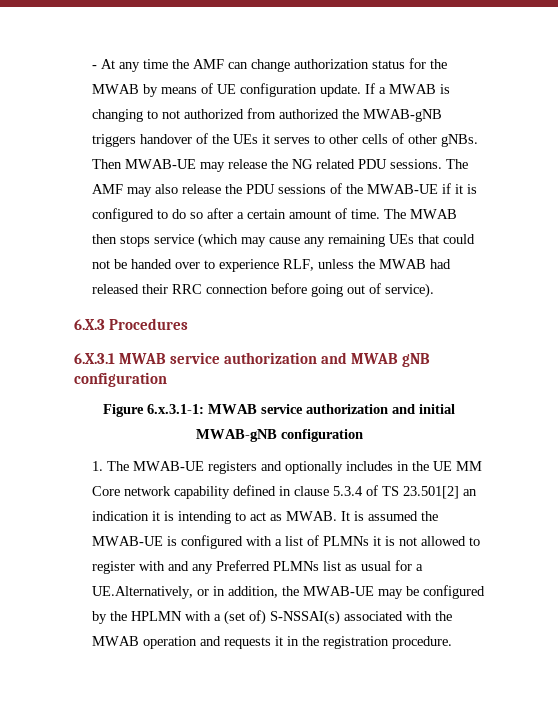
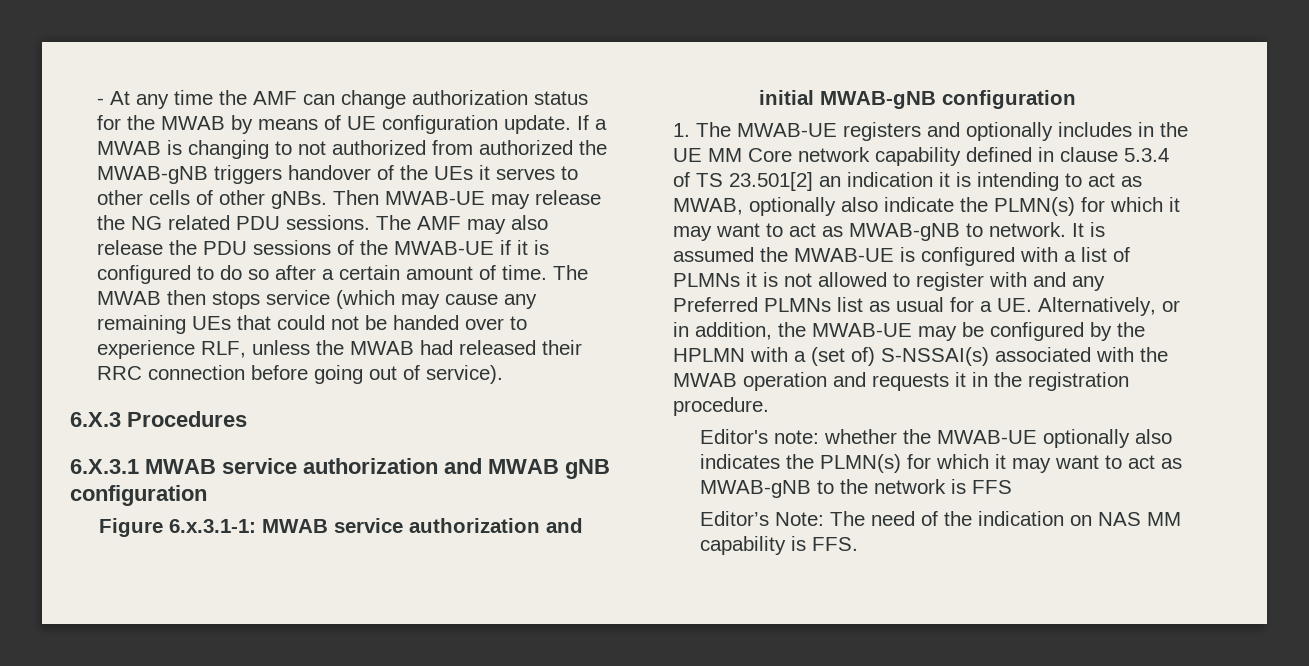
[285,511,337,521] MWAB. -> [672,197,1180,216] [672,222,1066,241] MWAB, optionally also indicate the PLMN(s) for which it may want to act as MWAB-gNB to network.
[91,586,193,599] UE.Alternatively, -> [996,297,1156,316] UE. Alternatively,
(452, 642) none -> [699,429,1172,448] [699,454,1182,473] [699,479,1012,498] [699,511,1181,526] [699,536,858,555] // Editor's note: whether the MWAB-UE optionally also indicates the PLMN(s) for which it may want to act as MWAB-gNB to the network is FFS // Editor’s Note: The need of the indication on NAS MM capability is FFS.

